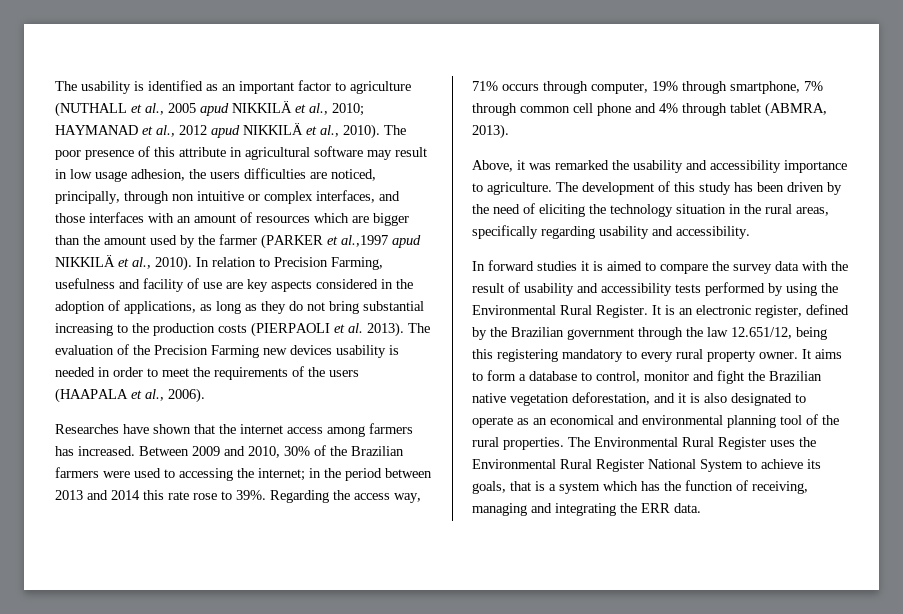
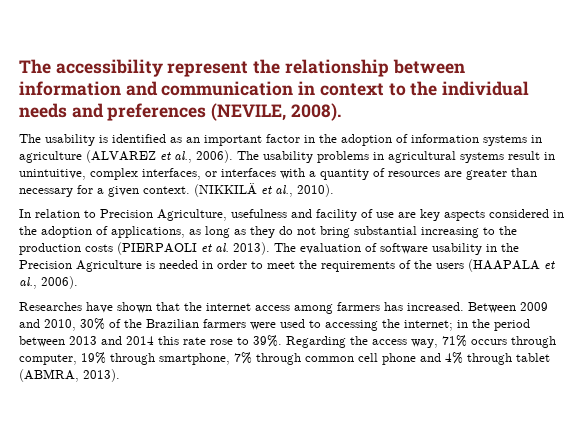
[55,81,77,91] The -> [19,59,465,77] [19,81,530,96] [19,103,341,121] [19,134,41,143] The accessibility represent the relationship between information and communication in context to the individual needs and preferences (NEVILE, 2008). // The
[335,81,411,94] [55,101,364,117] [55,123,406,139] [55,146,427,160] [55,168,376,182] [55,190,400,204] [55,212,409,226] [55,234,421,249] [55,255,192,271] to agriculture (NUTHALL et al., 2005 apud NIKKILÄ et al., 2010; HAYMANAD et al., 2012 apud NIKKILÄ et al., 2010). The poor presence of this attribute in agricultural software may result in low usage adhesion, the users difficulties are noticed, principally, through non intuitive or complex interfaces, and those interfaces with an amount of resources which are bigger than the amount used by the farmer (PARKER et al.,1997 apud NIKKILÄ et al., 2010). -> [304,134,542,146] [19,150,555,163] [19,168,537,180] [19,183,334,197] in the adoption of information systems in agriculture (ALVAREZ et al., 2006). The usability problems in agricultural systems result in unintuitive, complex interfaces, or interfaces with a quantity of resources are greater than necessary for a given context. (NIKKILÄ et al., 2010). //
[331,257,383,270] Farming, -> [157,209,227,221] Agriculture,
[133,345,386,358] the Precision Farming new devices usability -> [380,243,519,255] [19,260,142,272] software usability in the Precision Agriculture
[472,160,847,173] [472,181,842,195] [472,203,829,217] [472,225,750,239] [472,260,848,274] [472,282,838,296] [472,304,849,318] [472,327,827,340] [472,349,842,362] [472,370,822,384] [472,392,806,406] [472,414,839,428] [472,437,816,450] [472,459,821,472] [472,480,808,494] [472,503,701,516] // Above, it was remarked the usability and accessibility importance to agriculture. The development of this study has been driven by the need of eliciting the technology situation in the rural areas, specifically regarding usability and accessibility. // In forward studies it is aimed to compare the survey data with the result of usability and accessibility tests performed by using the Environmental Rural Register. It is an electronic register, defined by the Brazilian government through the law 12.651/12, being this registering mandatory to every rural property owner. It aims to form a database to control, monitor and fight the Brazilian native vegetation deforestation, and it is also designated to operate as an economical and environmental planning tool of the rural properties. The Environmental Rural Register uses the Environmental Rural Register National System to achieve its goals, that is a system which has the function of receiving, managing and integrating the ERR data. -> (120, 375) none

